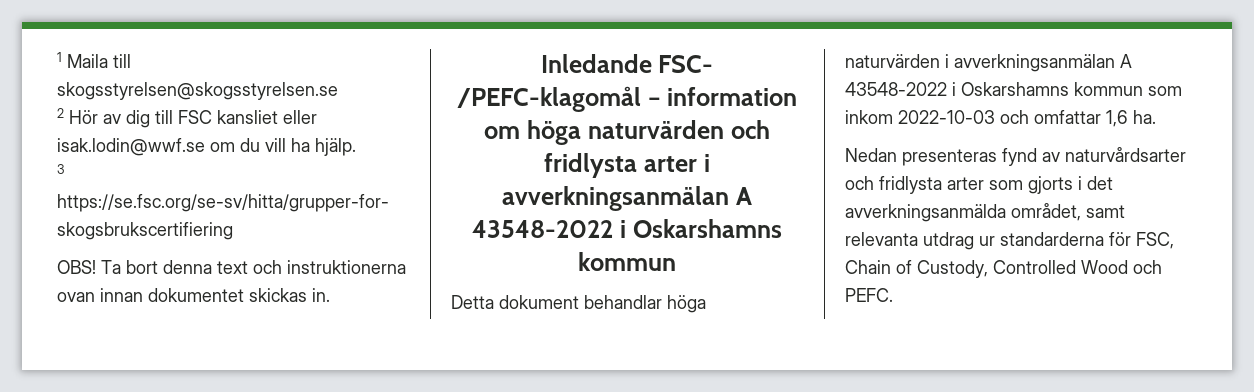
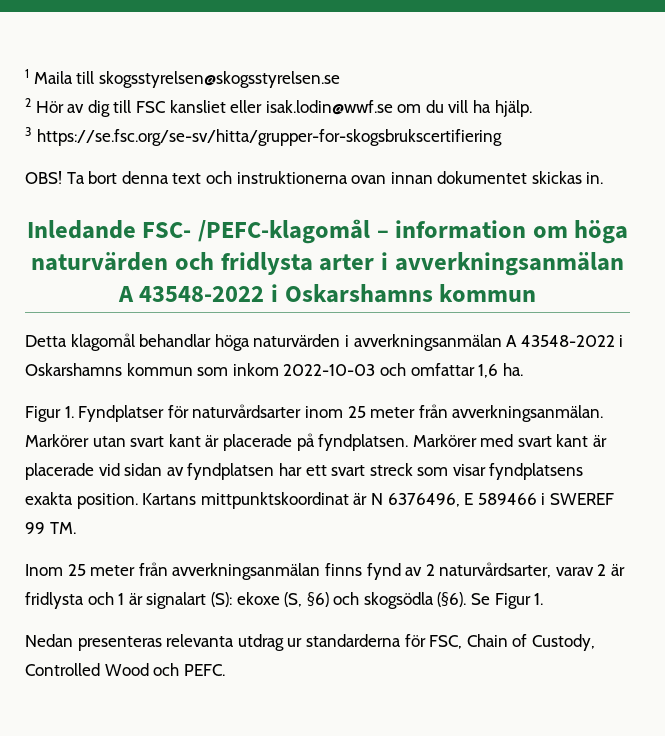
[499,295,579,309] dokument -> [70,333,135,351] klagomål
[845,147,1186,166] [845,176,1113,194] [845,203,1125,222] Nedan presenteras fynd av naturvårdsarter och fridlysta arter som gjorts i det avverkningsanmälda området, samt -> [25,404,604,422] [25,433,608,451] [25,463,584,480] [25,492,614,509] [25,522,76,534] [25,562,626,580] [25,592,544,609] [25,634,162,651] Figur 1. Fyndplatser för naturvårdsarter inom 25 meter från avverkningsanmälan. Markörer utan svart kant är placerade på fyndplatsen. Markörer med svart kant är placerade vid sidan av fyndplatsen har ett svart streck som visar fyndplatsens exakta position. Kartans mittpunktskoordinat är N 6376496, E 589466 i SWEREF 99 TM. // Inom 25 meter från avverkningsanmälan finns fynd av 2 naturvårdsarter, varav 2 är fridlysta och 1 är signalart (S): ekoxe (S, §6) och skogsödla (§6). Se Figur 1. // Nedan presenteras

